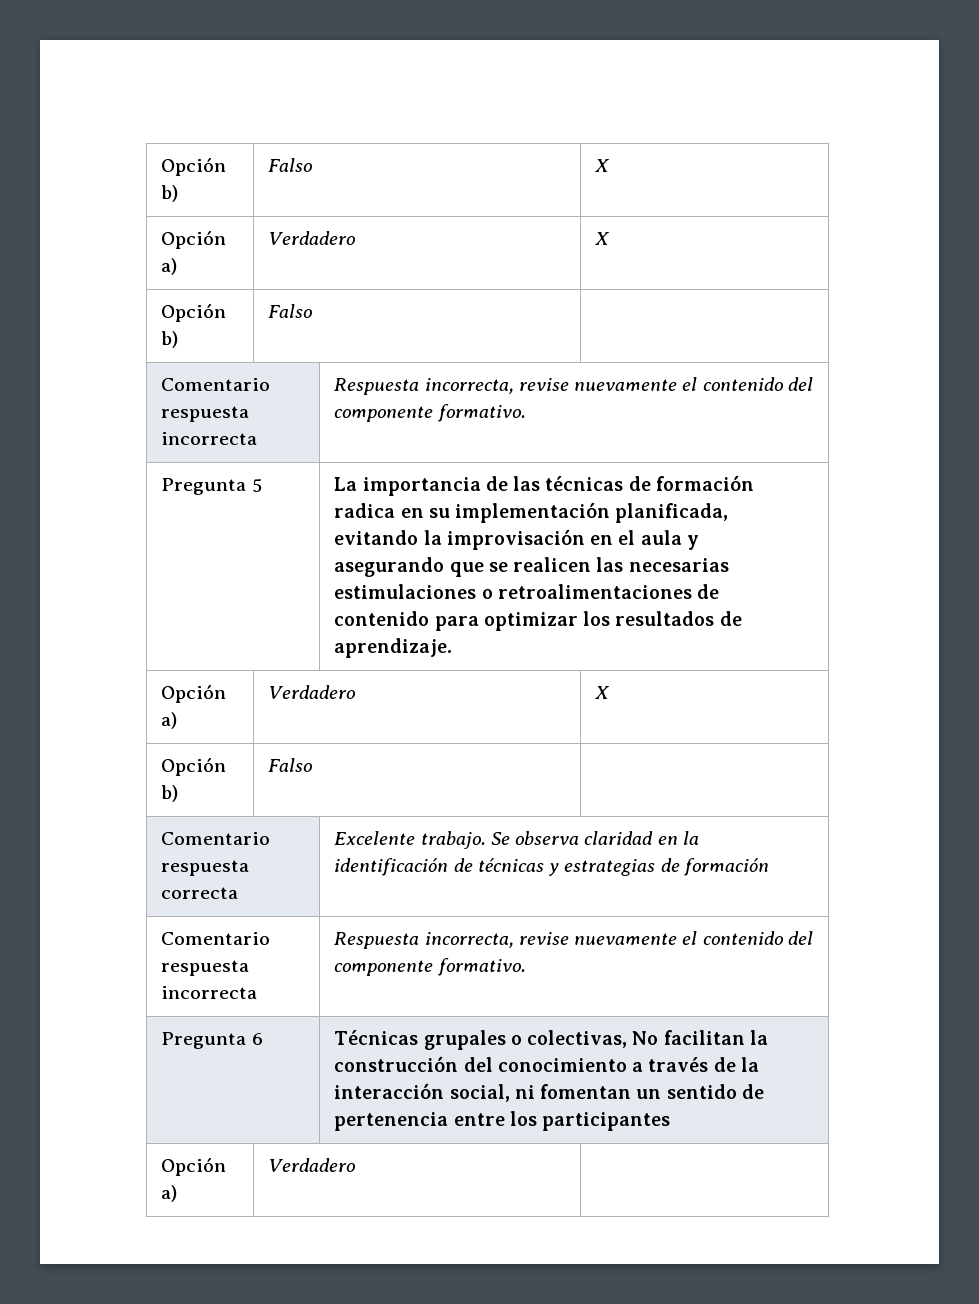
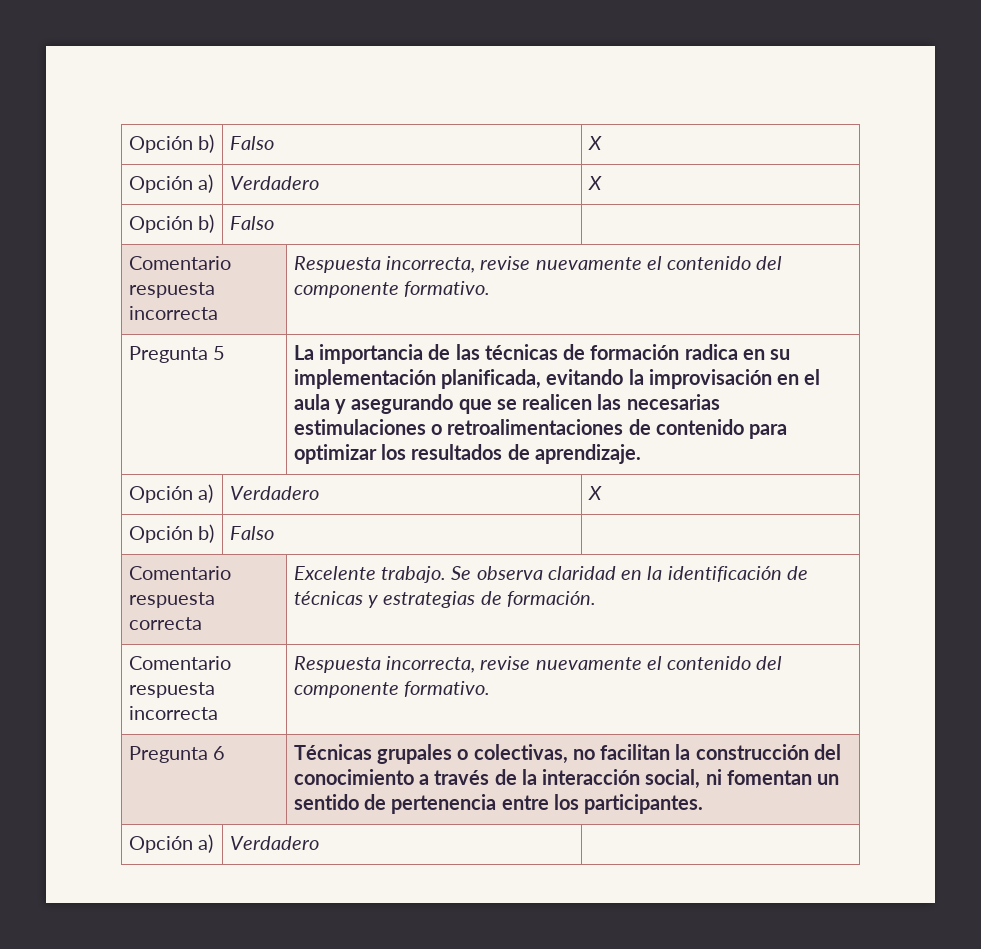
[683,858,769,876] formación -> [506,591,596,607] formación.
[632,1031,659,1045] No -> [572,749,595,760] no
[542,1112,671,1131] participantes -> [584,794,704,814] participantes.

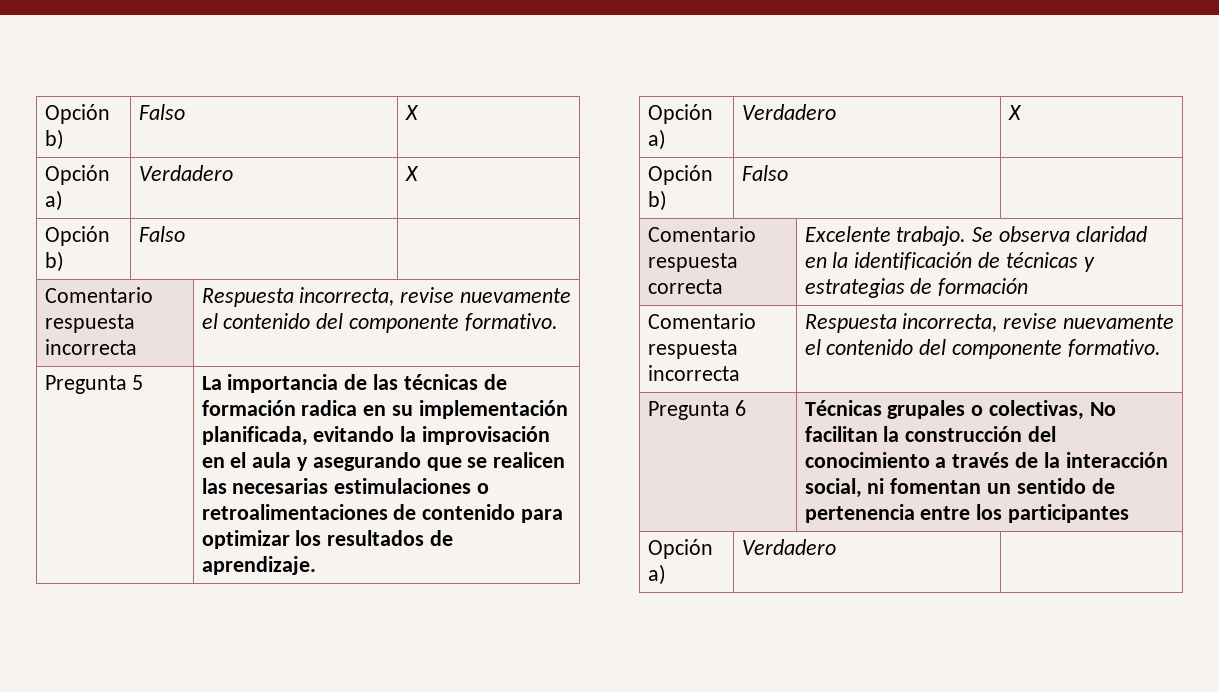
[506,591,596,607] formación. -> [938,278,1029,296] formación
[572,749,595,760] no -> [1089,402,1116,416] No
[584,794,704,814] participantes. -> [1008,504,1130,523] participantes

